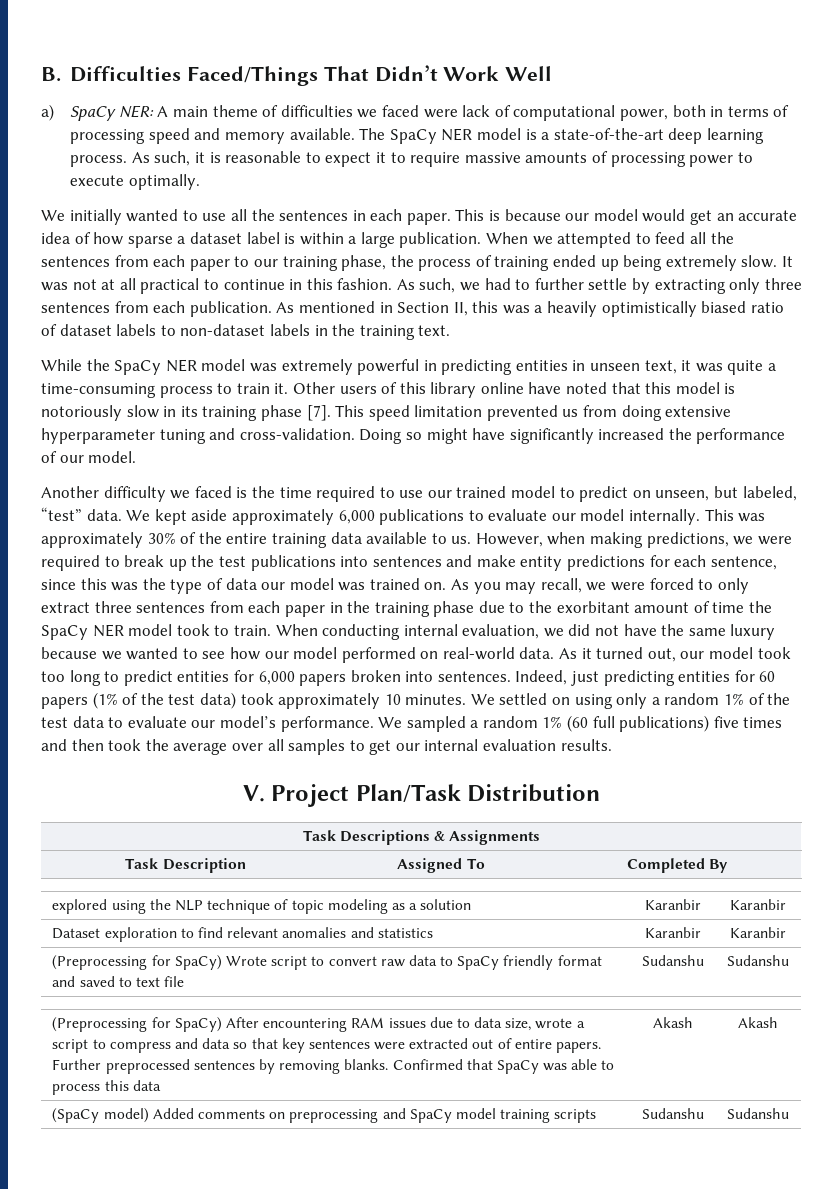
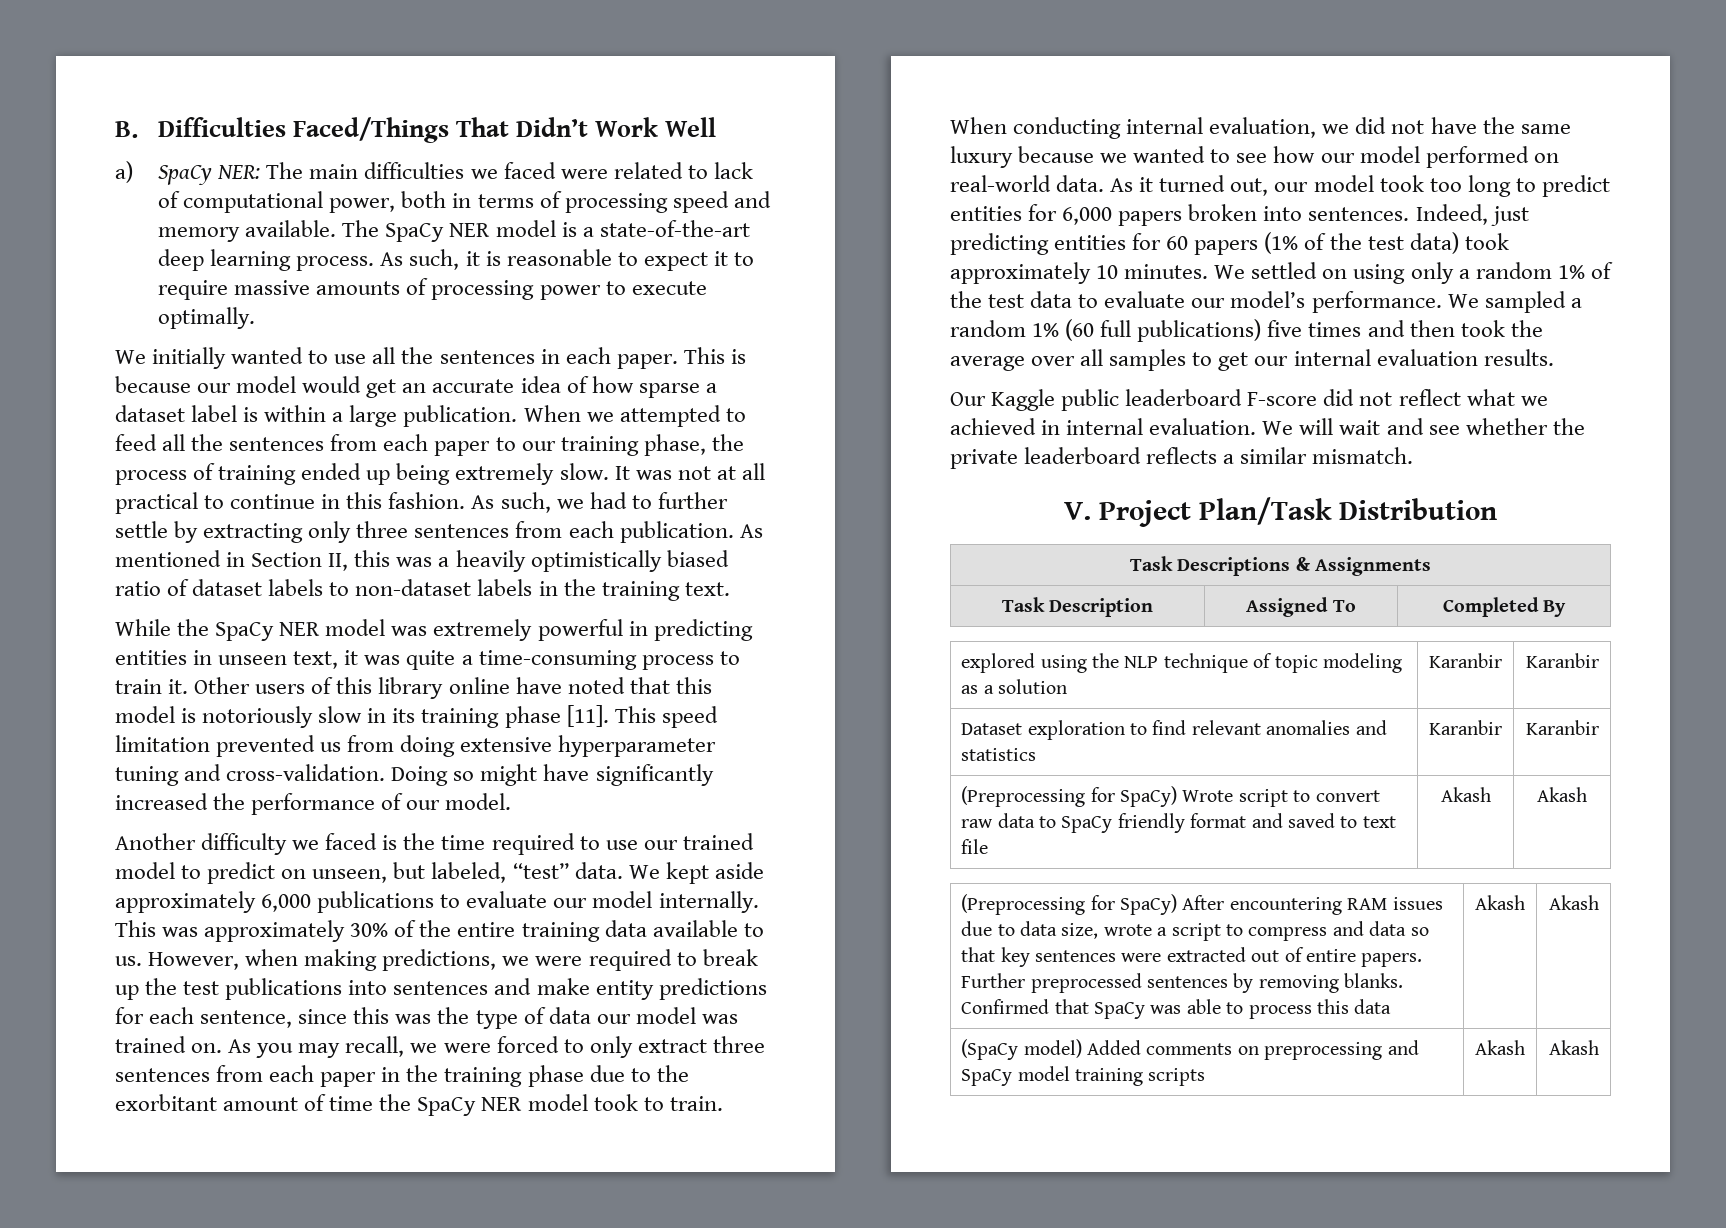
[157,105,279,117] A main theme of -> [266,162,359,179] The main
(458, 113) none -> [613,162,708,179] related to
[306,405,331,421] [7]. -> [566,705,609,727] [11].
(612, 745) none -> [950,389,1548,411] [950,418,1585,435] [950,447,1414,469] // Our Kaggle public leaderboard F-score did not reflect what we achieved in internal evaluation. We will wait and see whether the private leaderboard reflects a similar mismatch.
[641,955,704,966] [727,955,789,966] Sudanshu | Sudanshu -> [1440,787,1491,802] [1537,787,1587,802] Akash | Akash
[641,1108,704,1119] [727,1108,789,1119] Sudanshu | Sudanshu -> [1475,1040,1525,1055] [1548,1040,1599,1055] Akash | Akash

